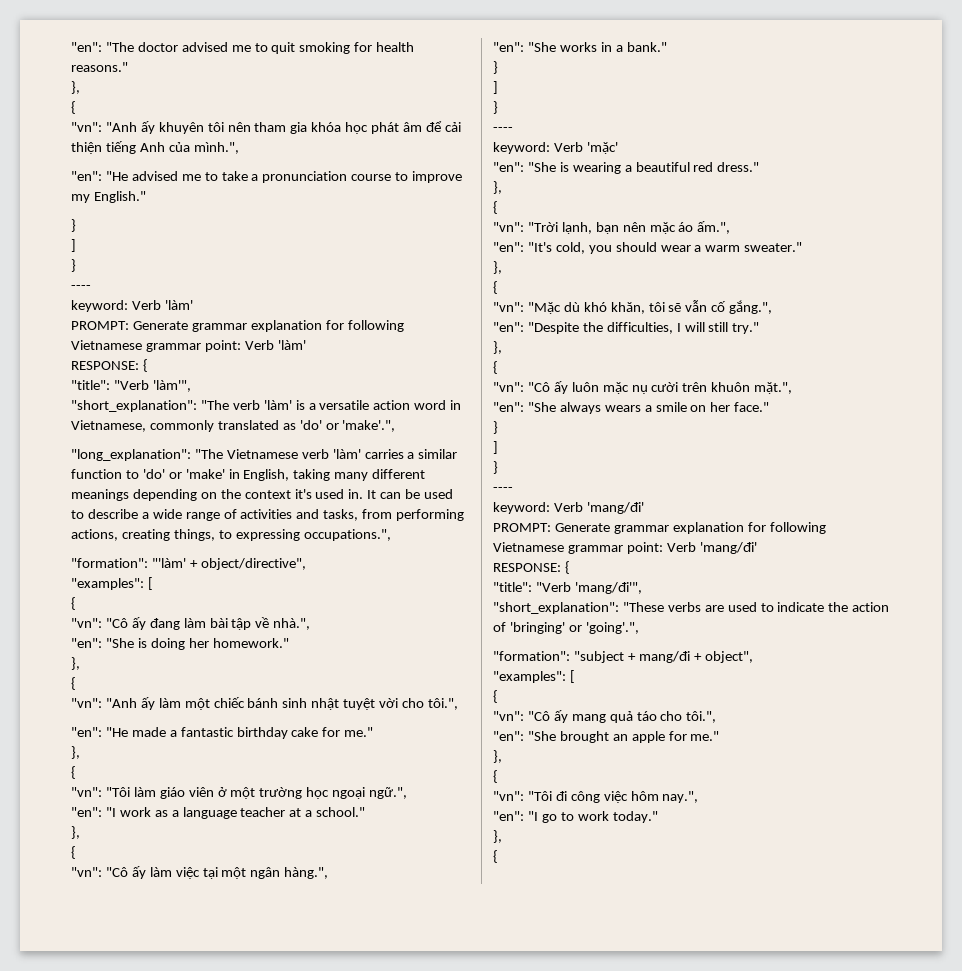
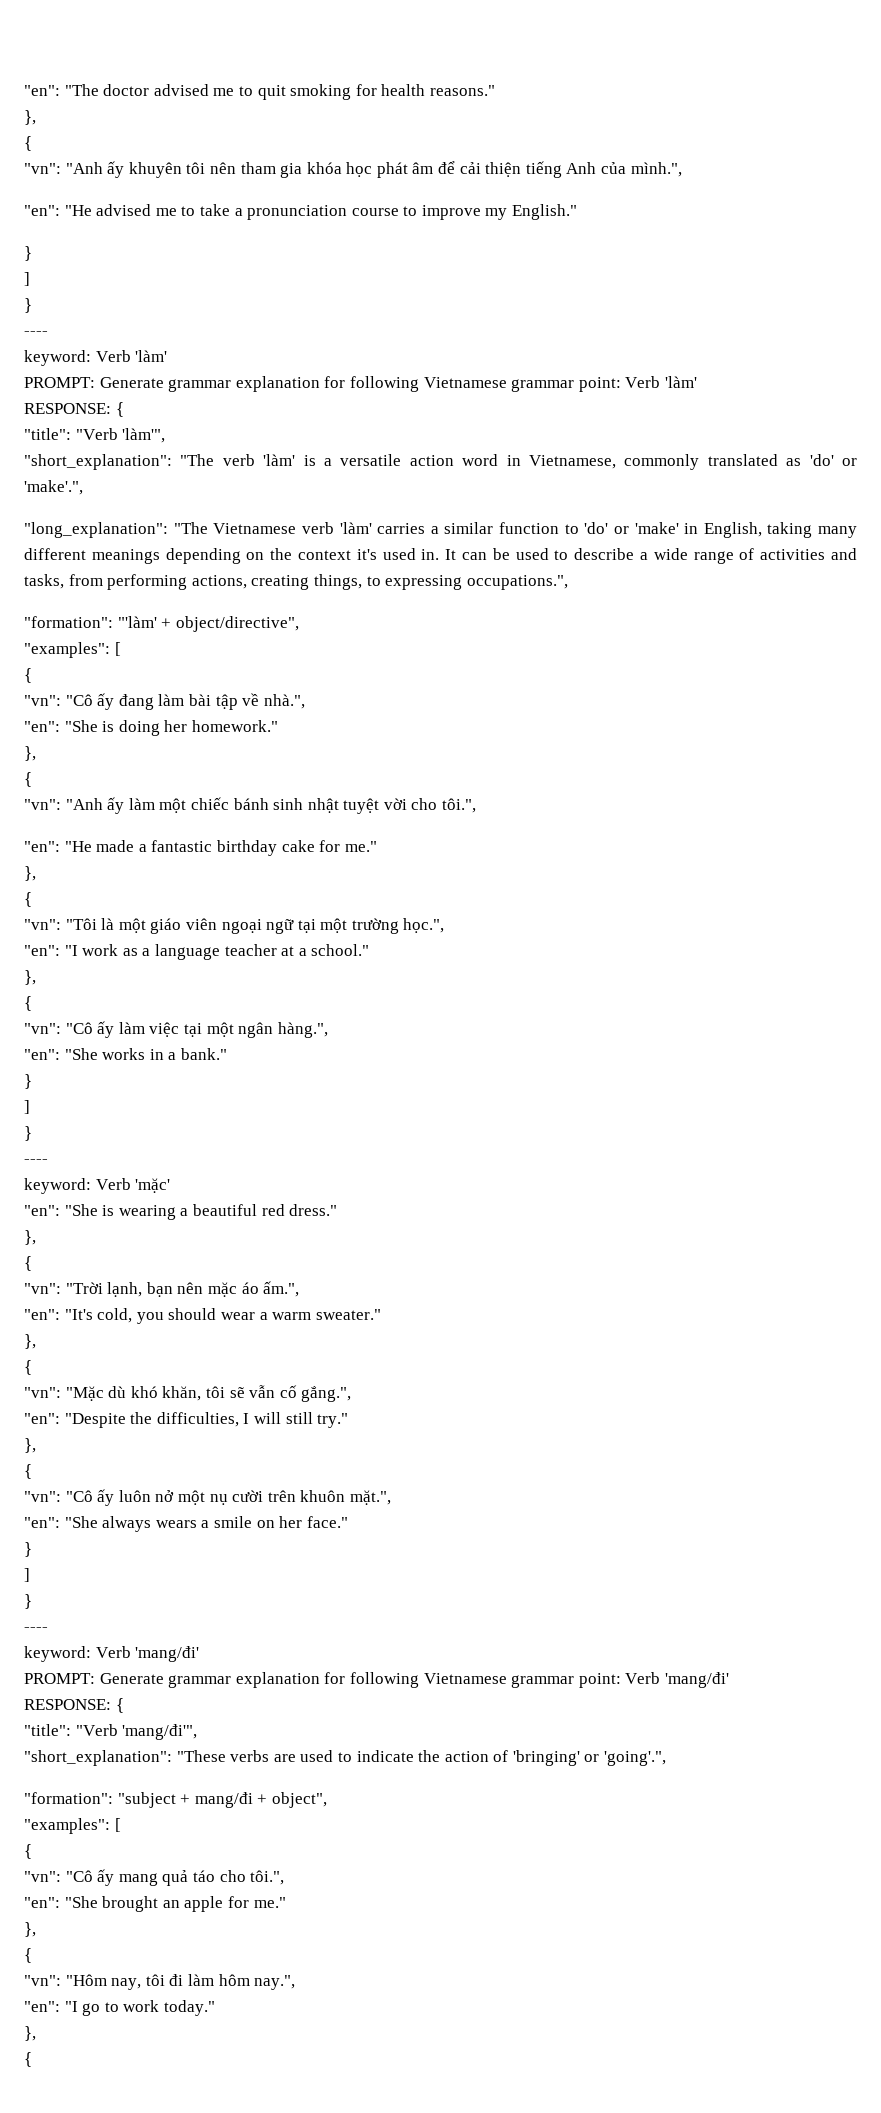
[133,787,408,799] làm giáo viên ở một trường học ngoại ngữ.", -> [101,918,445,934] là một giáo viên ngoại ngữ tại một trường học.",
[602,382,629,394] mặc -> [155,1490,205,1505] nở một
[527,791,628,803] "Tôi đi công việc -> [65,1974,214,1990] "Hôm nay, tôi đi làm

